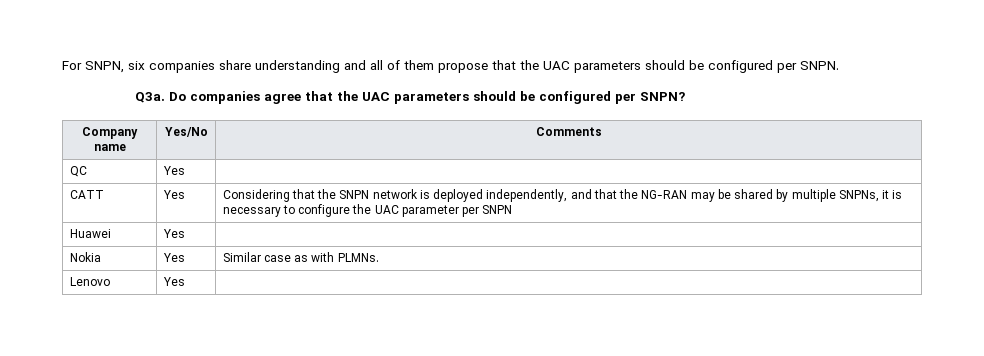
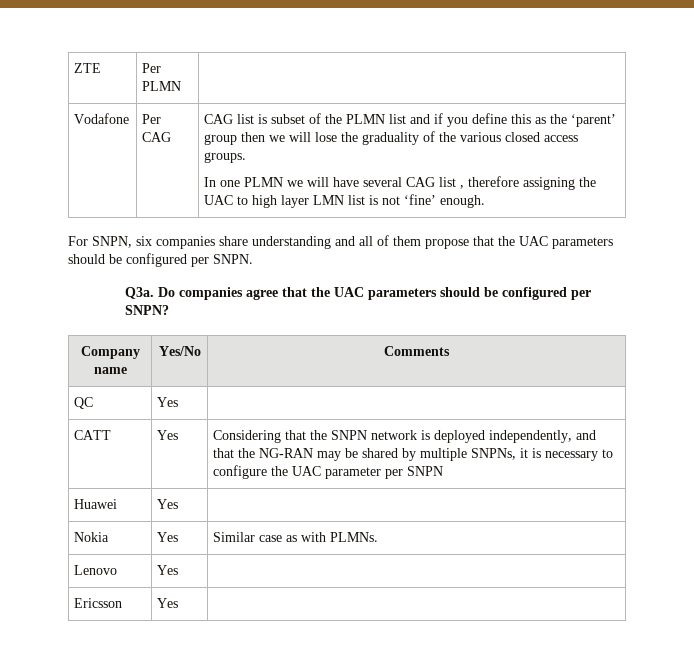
(62, 65) none -> [74,63,102,73] [142,63,162,73] [142,81,182,91] [74,113,130,124] [142,114,162,124] [142,132,172,142] [204,113,617,127] [204,131,579,145] [204,152,247,163] [204,176,597,190] [204,194,486,208] ZTE | Per PLMN | // Vodafone | Per CAG | CAG list is subset of the PLMN list and if you define this as the ‘parent’ group then we will lose the graduality of the various closed access groups. // In one PLMN we will have several CAG list , therefore assigning the UAC to high layer LMN list is not ‘fine’ enough. //
(185, 281) none -> [74,598,123,608] [157,598,179,608] // Ericsson | Yes |

